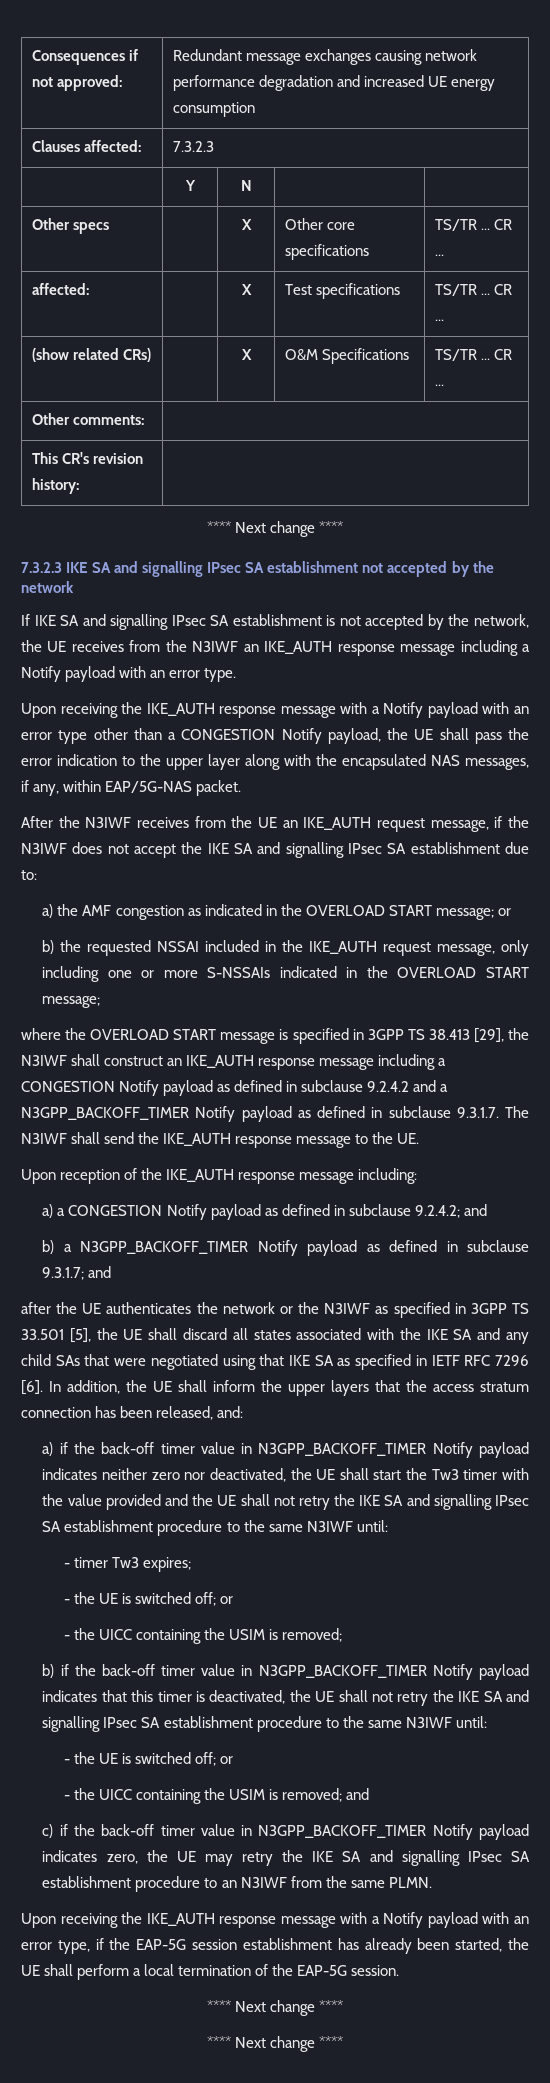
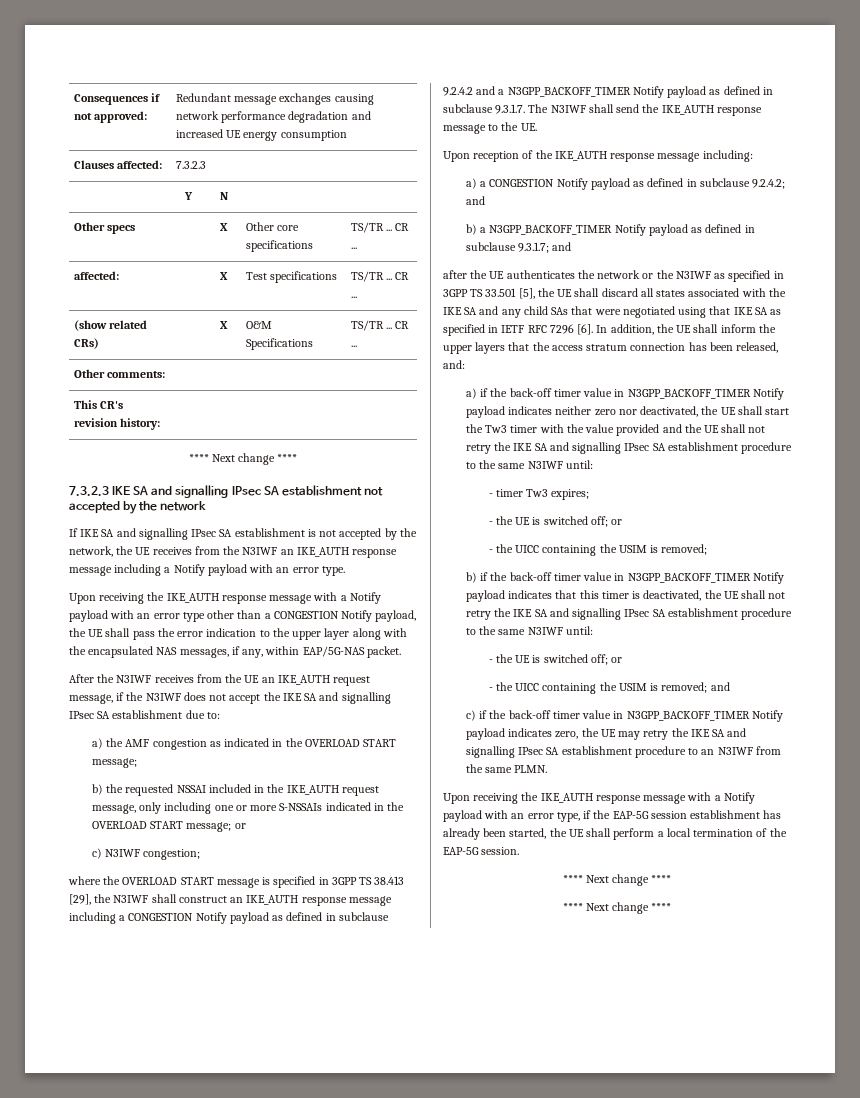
[497,908,511,916] or -> (137, 763) none
(101, 1002) none -> [234,823,246,829] [91,848,201,860] or // c) N3IWF congestion;

